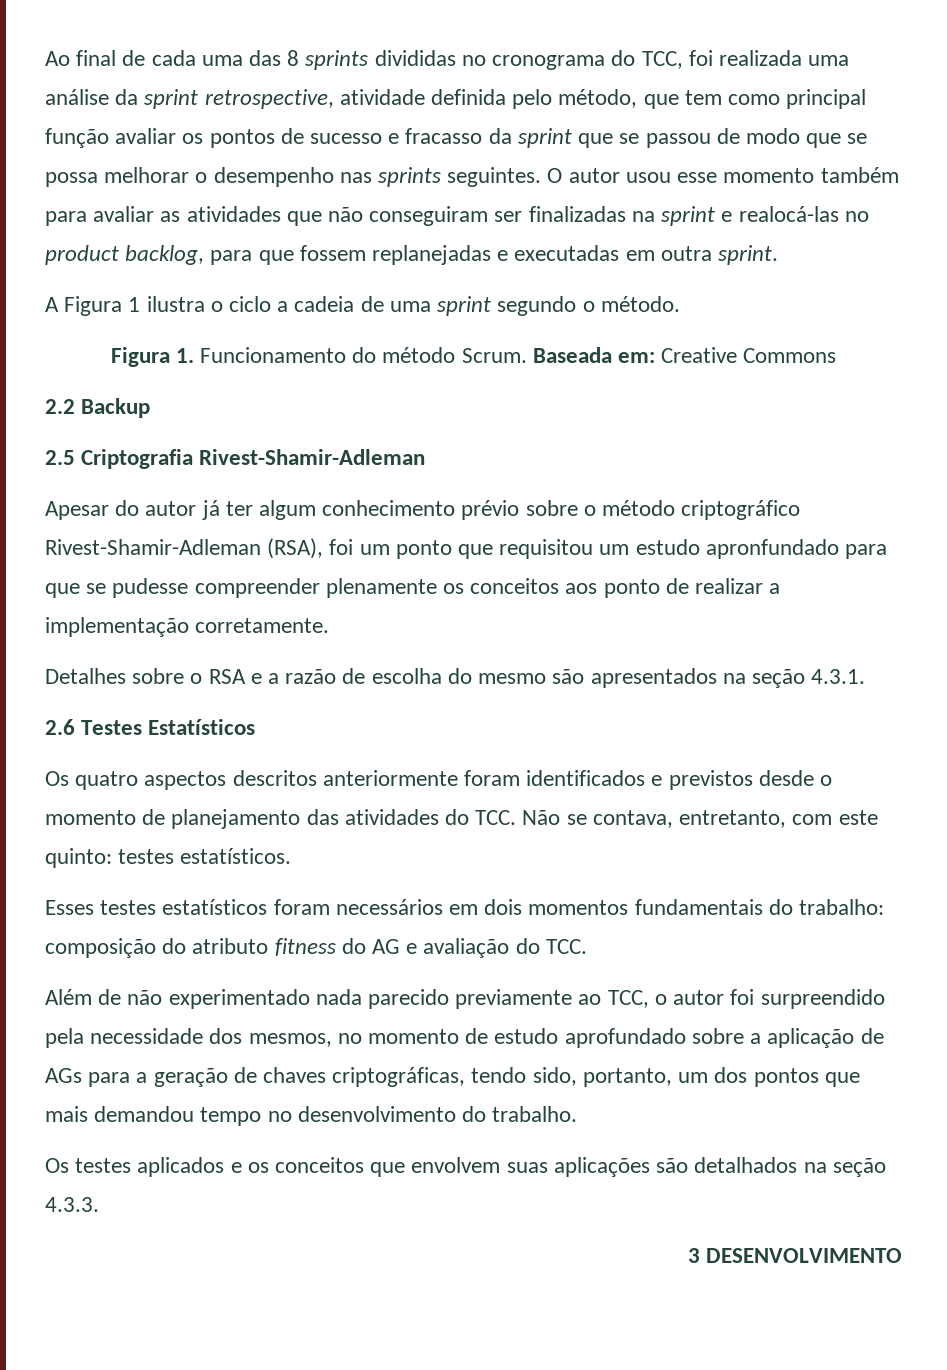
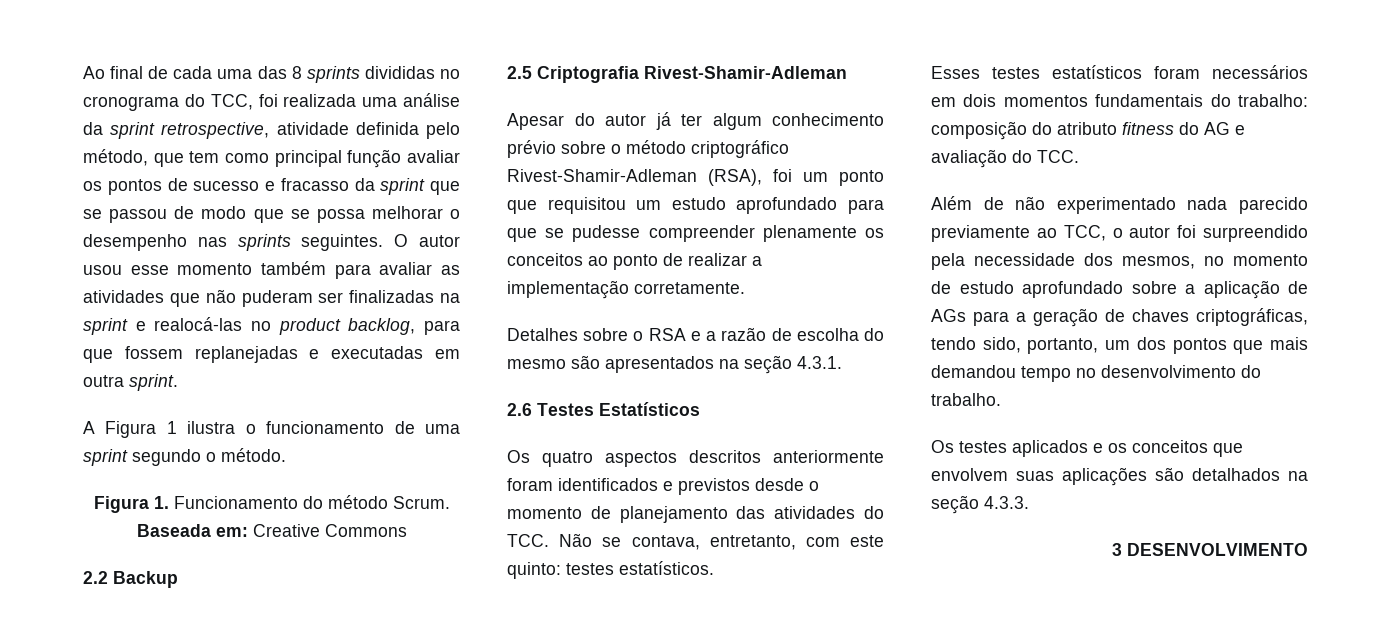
[369,206,489,226] conseguiram -> [241,290,313,307] puderam
[229,296,355,312] ciclo a cadeia -> [266,421,385,434] funcionamento
[705,539,839,559] apronfundado -> [736,197,838,214] aprofundado
[565,583,598,594] aos -> [588,256,608,266] ao

